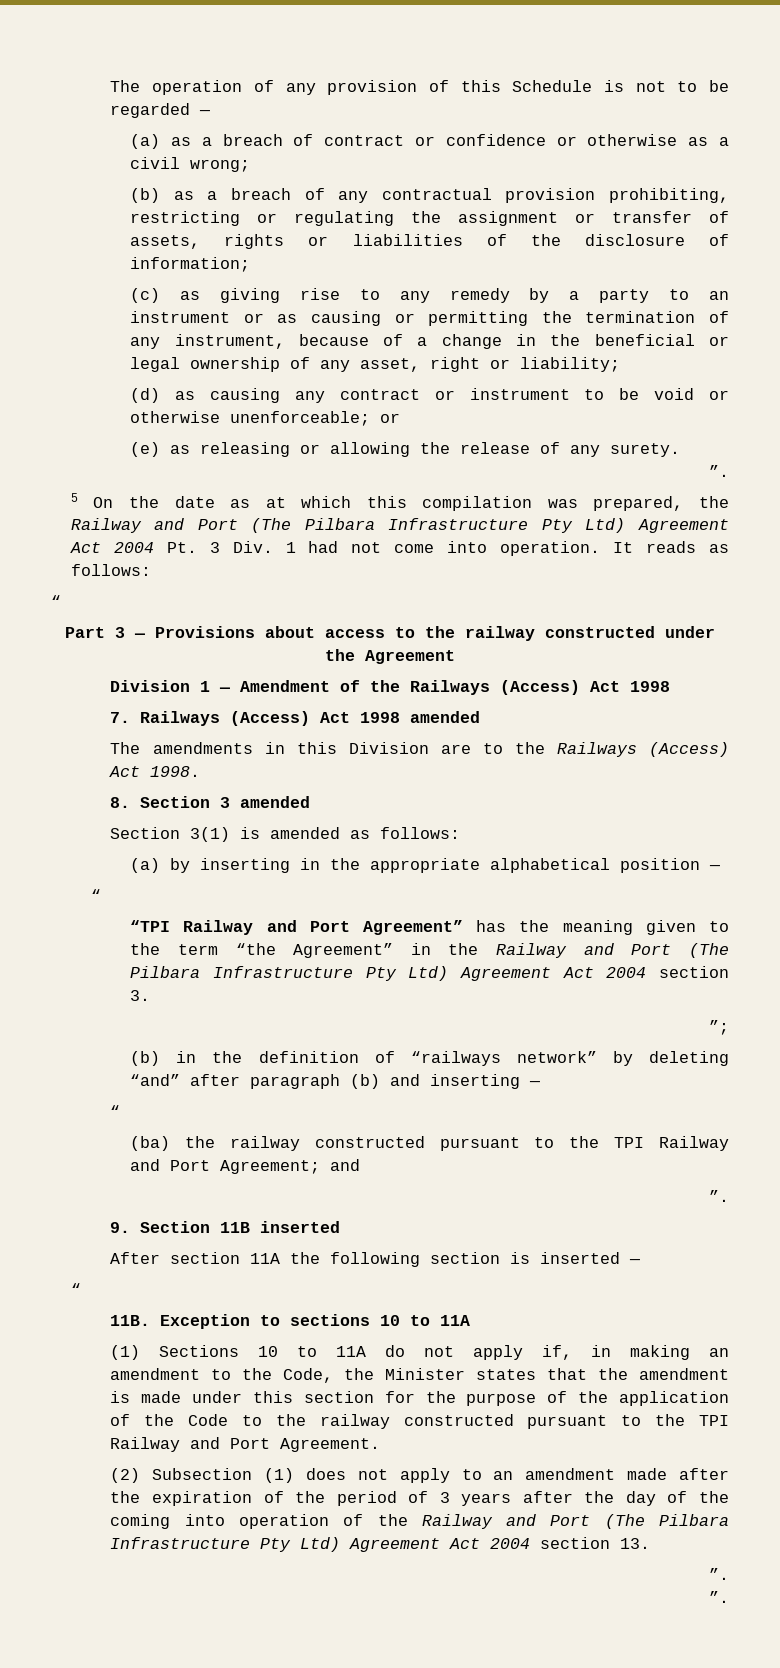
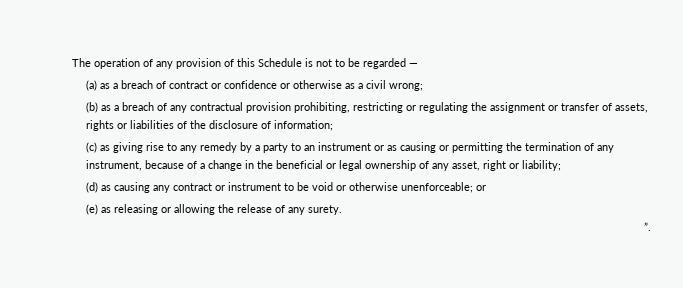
[70,493,729,511] [70,518,729,533] [69,541,729,556] [70,564,151,576] [51,595,61,607] [65,626,715,641] [325,649,455,664] [110,680,670,695] [110,711,481,726] [110,742,729,757] [109,766,201,777] [110,796,311,808] [110,827,461,842] [130,858,721,873] [90,889,101,901] [130,920,729,935] [130,943,729,958] [130,966,729,981] [130,990,151,1001] [709,1020,729,1035] [130,1051,729,1066] [130,1074,541,1089] [110,1105,121,1117] [130,1136,729,1151] [130,1159,361,1174] [709,1190,729,1202] [110,1221,341,1233] [110,1252,641,1267] [70,1283,81,1295] [110,1314,471,1329] [110,1345,729,1360] [110,1368,729,1383] [110,1391,729,1406] [110,1414,729,1429] [110,1437,381,1452] [110,1468,729,1483] [110,1491,729,1506] [110,1514,729,1529] [110,1537,651,1552] [709,1568,729,1580] [709,1591,729,1603] // 5 On the date as at which this compilation was prepared, the Railway and Port (The Pilbara Infrastructure Pty Ltd) Agreement Act 2004 Pt. 3 Div. 1 had not come into operation. It reads as follows: // “ // Part 3 — Provisions about access to the railway constructed under the Agreement // Division 1 — Amendment of the Railways (Access) Act 1998 // 7. Railways (Access) Act 1998 amended // The amendments in this Division are to the Railways (Access) Act 1998. // 8. Section 3 amended // Section 3(1) is amended as follows: // (a) by inserting in the appropriate alphabetical position — // “ // “TPI Railway and Port Agreement” has the meaning given to the term “the Agreement” in the Railway and Port (The Pilbara Infrastructure Pty Ltd) Agreement Act 2004 section 3. // ”; // (b) in the definition of “railways network” by deleting “and” after paragraph (b) and inserting — // “ // (ba) the railway constructed pursuant to the TPI Railway and Port Agreement; and // ”. // 9. Section 11B inserted // After section 11A the following section is inserted — // “ // 11B. Exception to sections 10 to 11A // (1) Sections 10 to 11A do not apply if, in making an amendment to the Code, the Minister states that the amendment is made under this section for the purpose of the application of the Code to the railway constructed pursuant to the TPI Railway and Port Agreement. // (2) Subsection (1) does not apply to an amendment made after the expiration of the period of 3 years after the day of the coming into operation of the Railway and Port (The Pilbara Infrastructure Pty Ltd) Agreement Act 2004 section 13. // ”. // ”. -> (651, 226) none

